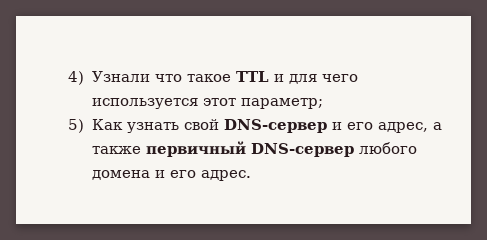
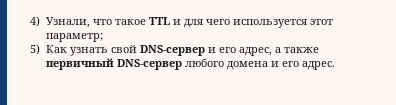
[92,71,151,82] Узнали -> [45,17,90,28] Узнали,

